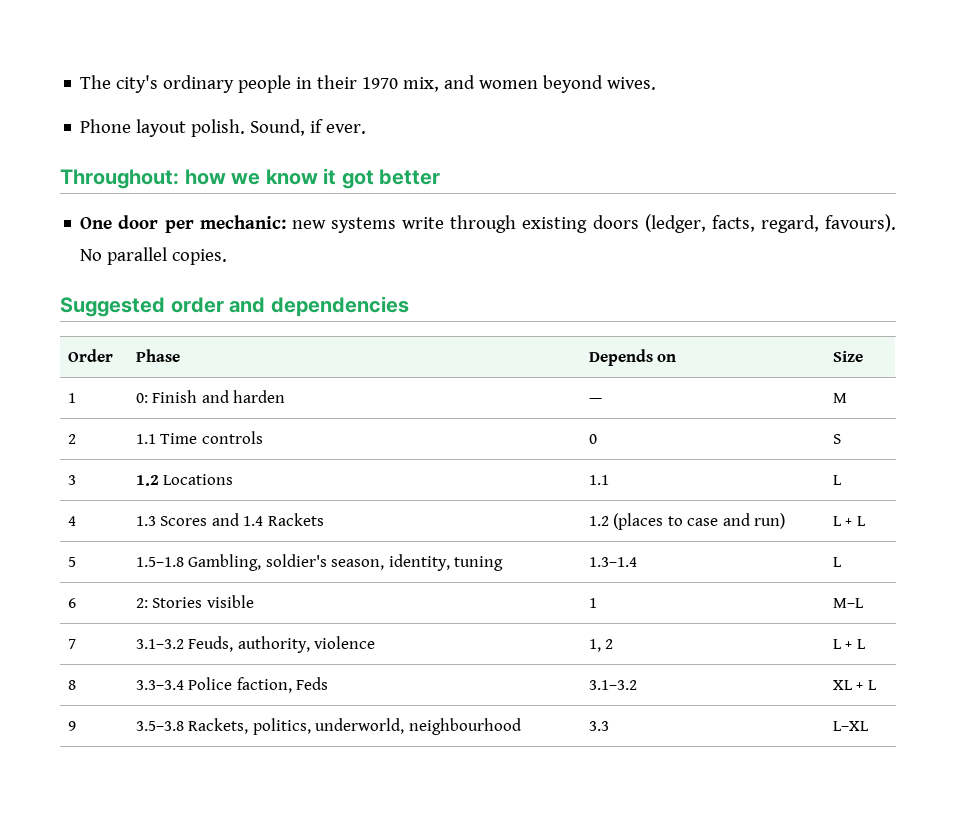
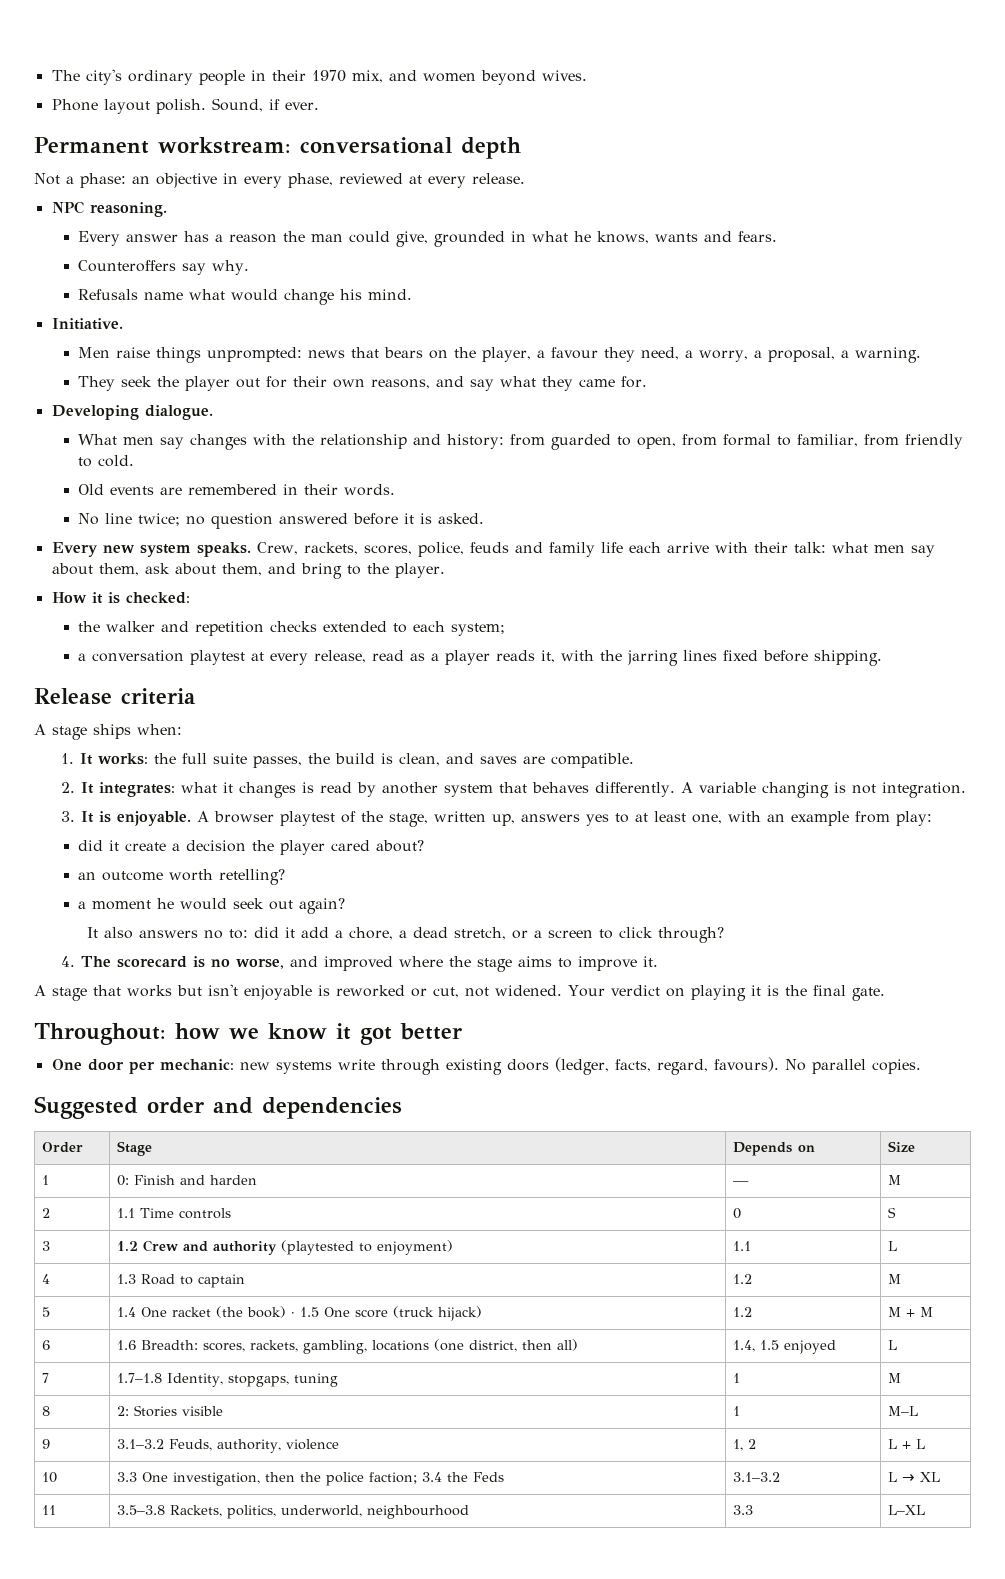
(367, 129) none -> [34,137,521,159] [34,173,525,188] [51,201,167,217] [78,231,778,247] [78,260,250,275] [78,289,413,305] [51,318,123,330] [78,347,922,363] [78,376,648,391] [51,405,213,420] [78,434,964,450] [78,455,135,467] [78,484,396,496] [78,513,485,529] [51,542,935,557] [51,563,445,579] [51,592,190,604] [78,621,506,636] [78,650,883,666] [34,688,196,705] [34,724,182,740] [60,753,634,768] [60,782,966,798] [60,811,932,827] [78,840,425,855] [78,869,286,885] [78,898,346,914] [87,927,725,943] [60,956,658,972] [34,984,885,1001] // Permanent workstream: conversational depth // Not a phase: an objective in every phase, reviewed at every release. // NPC reasoning. // Every answer has a reason the man could give, grounded in what he knows, wants and fears. // Counteroffers say why. // Refusals name what would change his mind. // Initiative. // Men raise things unprompted: news that bears on the player, a favour they need, a worry, a proposal, a warning. // They seek the player out for their own reasons, and say what they came for. // Developing dialogue. // What men say changes with the relationship and history: from guarded to open, from formal to familiar, from friendly to cold. // Old events are remembered in their words. // No line twice; no question answered before it is asked. // Every new system speaks. Crew, rackets, scores, police, feuds and family life each arrive with their talk: what men say about them, ask about them, and bring to the player. // How it is checked: // the walker and repetition checks extended to each system; // a conversation playtest at every release, read as a player reads it, with the jarring lines fixed before shipping. // Release criteria // A stage ships when: // 1. It works: the full suite passes, the build is clean, and saves are compatible. // 2. It integrates: what it changes is read by another system that behaves differently. A variable changing is not integration. // 3. It is enjoyable. A browser playtest of the stage, written up, answers yes to at least one, with an example from play: // did it create a decision the player cared about? // an outcome worth retelling? // a moment he would seek out again? // It also answers no to: did it add a chore, a dead stretch, or a screen to click through? // 4. The scorecard is no worse, and improved where the stage aims to improve it. // A stage that works but isn't enjoyable is reworked or cut, not widened. Your verdict on playing it is the final gate.
[135,349,180,362] Phase -> [117,1141,153,1156] Stage
[163,474,234,485] [588,475,609,485] [832,475,842,485] [67,516,76,526] [135,513,324,526] [588,513,786,530] [832,516,866,526] [67,557,76,567] [135,554,504,571] [588,557,637,567] [832,557,842,567] [67,598,76,608] Locations | 1.1 | L // 4 | 1.3 Scores and 1.4 Rackets | 1.2 (places to case and run) | L + L // 5 | 1.5–1.8 Gambling, soldier's season, identity, tuning | 1.3–1.4 | L // 6 -> [143,1240,454,1255] [733,1241,752,1251] [888,1241,898,1251] [42,1274,51,1284] [117,1274,246,1288] [733,1274,753,1284] [888,1274,902,1284] [42,1307,51,1317] [117,1306,483,1321] [733,1307,753,1317] [888,1307,934,1317] [42,1340,51,1350] [117,1339,579,1354] [733,1340,837,1354] [888,1340,898,1350] [42,1373,50,1383] [117,1373,339,1387] [733,1373,741,1383] [888,1373,902,1383] [42,1406,51,1416] Crew and authority (playtested to enjoyment) | 1.1 | L // 4 | 1.3 Road to captain | 1.2 | M // 5 | 1.4 One racket (the book) · 1.5 One score (truck hijack) | 1.2 | M + M // 6 | 1.6 Breadth: scores, rackets, gambling, locations (one district, then all) | 1.4, 1.5 enjoyed | L // 7 | 1.7–1.8 Identity, stopgaps, tuning | 1 | M // 8
[67,639,76,649] 7 -> [42,1439,51,1449] 9
[67,680,76,690] [135,677,292,693] 8 | 3.3–3.4 Police faction, -> [42,1472,58,1483] [117,1472,469,1486] 10 | 3.3 One investigation, then the police faction; 3.4 the
(637, 685) none -> [888,1472,916,1482] L →
[856,680,877,690] [67,721,76,731] + L // 9 -> [42,1505,57,1515] // 11

